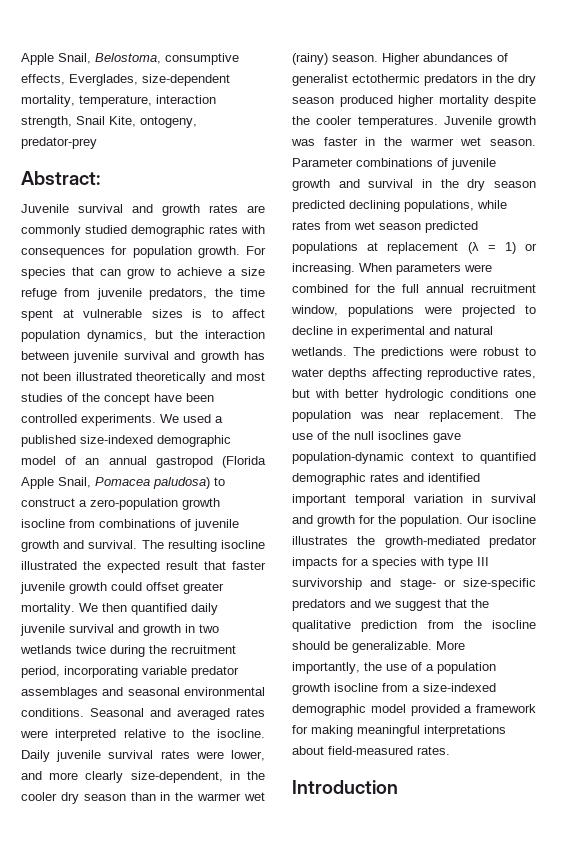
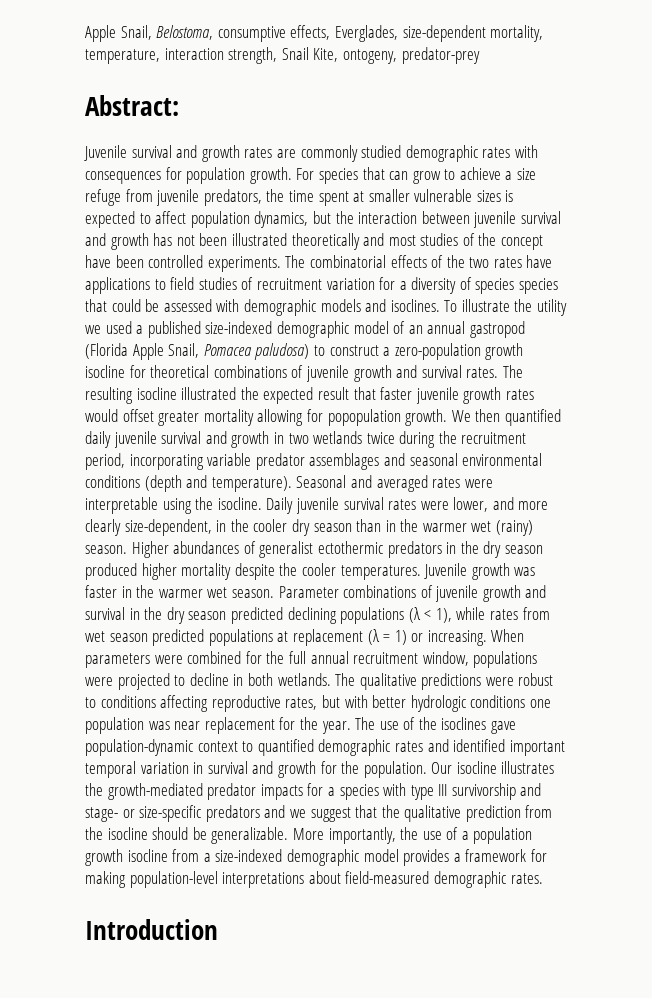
(74, 313) none -> [368,189,410,202] smaller
(202, 313) none -> [85,211,135,228] expected
[160,414,179,423] We -> [285,255,553,268] [85,277,559,294] [85,299,568,316] [85,325,101,334] The combinatorial effects of the two rates have applications to field studies of recruitment variation for a diversity of species species that could be assessed with demographic models and isoclines. To illustrate the utility we
[69,519,239,531] [21,540,138,552] from combinations of juvenile growth and survival. -> [129,365,499,382] for theoretical combinations of juvenile growth and survival rates.
[111,582,224,594] [21,603,75,615] could offset greater mortality. -> [505,389,534,400] [85,409,448,426] rates would offset greater mortality allowing for popopulation growth.
[21,708,84,717] conditions. -> [85,475,292,492] conditions (depth and temperature).
[55,729,185,741] interpreted relative to -> [85,497,192,514] interpretable using
[404,200,474,212] populations, -> [340,607,452,624] populations (λ < 1),
[351,326,493,338] experimental and natural -> [247,673,273,686] both
(375, 351) none -> [359,673,417,690] qualitative
[291,368,367,380] water depths -> [100,695,156,708] conditions
[429,410,504,422] replacement. -> [204,717,351,734] replacement for the year.
[354,431,374,440] null -> (437, 723) none
[410,704,460,716] provided -> [403,849,450,866] provides
[357,725,420,737] meaningful -> [129,871,218,888] population-level
(413, 750) none -> [433,871,506,888] demographic

